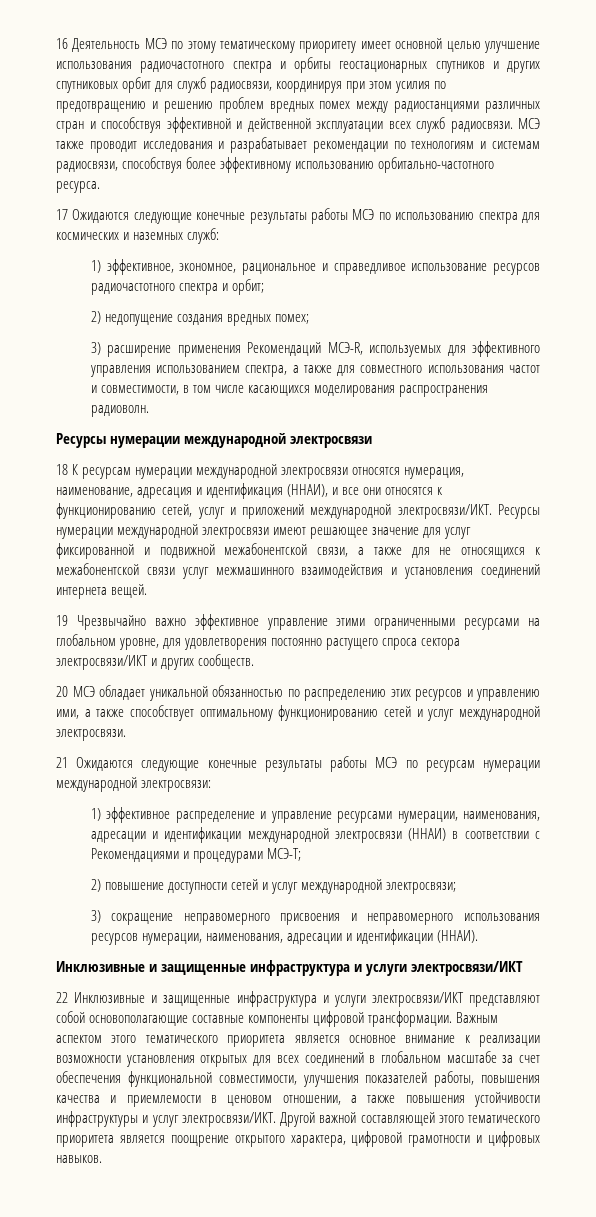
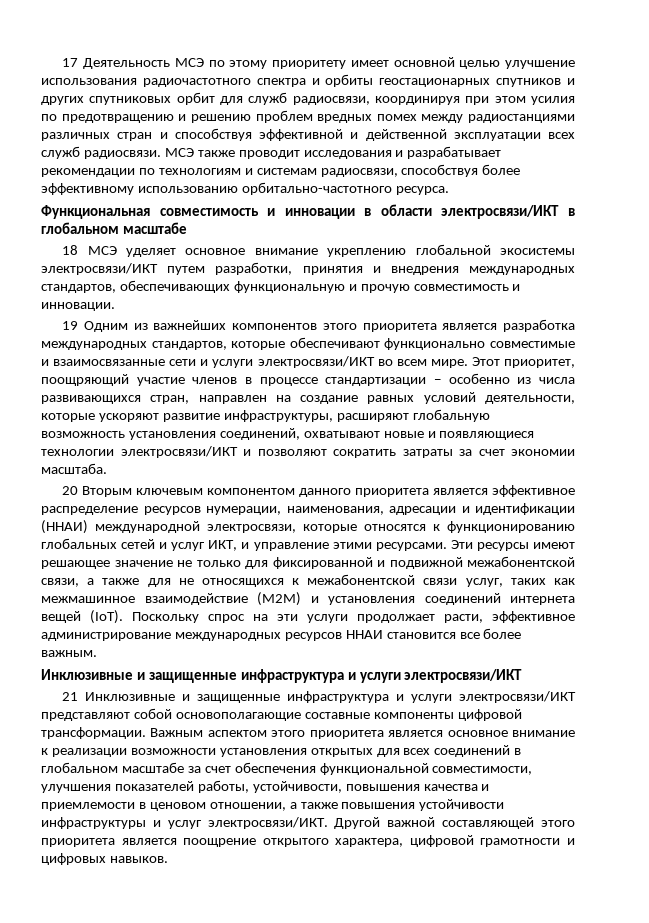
[56,38,68,49] 16 -> [62,58,79,67] 17
[220,41,295,53] тематическому -> (268, 64) none
[56,208,540,224] [56,228,220,244] [90,259,540,275] [90,279,265,295] [90,311,310,326] [90,341,540,357] [89,365,541,377] [90,385,489,397] [90,405,149,417] [56,433,373,448] [56,464,465,479] [56,483,443,499] [56,503,540,519] [56,524,472,539] 17 Ожидаются следующие конечные результаты работы МСЭ по использованию спектра для космических и наземных служб: // 1) эффективное, экономное, рациональное и справедливое использование ресурсов радиочастотного спектра и орбит; // 2) недопущение создания вредных помех; // 3) расширение применения Рекомендаций МСЭ-R, используемых для эффективного управления использованием спектра, а также для совместного использования частот и совместимости, в том числе касающихся моделирования распространения радиоволн. // Ресурсы нумерации международной электросвязи // 18 К ресурсам нумерации международной электросвязи относятся нумерация, наименование, адресация и идентификация (ННАИ), и все они относятся к функционированию сетей, услуг и приложений международной электросвязи/ИКТ. Ресурсы нумерации международной электросвязи имеют решающее значение для услуг -> [41,204,575,219] [41,222,187,234] [62,244,575,257] [41,262,575,275] [41,280,521,293] [41,302,115,311] [62,319,575,332] [41,337,575,350] [41,356,576,368] [41,373,575,386] [41,392,575,404] [41,409,490,422] [41,428,535,440] [41,446,575,458] [41,463,107,474] [62,485,576,497] [41,503,575,515] [41,520,575,534] [41,538,575,551] [41,560,268,569] Функциональная совместимость и инновации в области электросвязи/ИКТ в глобальном масштабе // 18 МСЭ уделяет основное внимание укреплению глобальной экосистемы электросвязи/ИКТ путем разработки, принятия и внедрения международных стандартов, обеспечивающих функциональную и прочую совместимость и инновации. // 19 Одним из важнейших компонентов этого приоритета является разработка международных стандартов, которые обеспечивают функционально совместимые и взаимосвязанные сети и услуги электросвязи/ИКТ во всем мире. Этот приоритет, поощряющий участие членов в процессе стандартизации − особенно из числа развивающихся стран, направлен на создание равных условий деятельности, которые ускоряют развитие инфраструктуры, расширяют глобальную возможность установления соединений, охватывают новые и появляющиеся технологии электросвязи/ИКТ и позволяют сократить затраты за счет экономии масштаба. // 20 Вторым ключевым компонентом данного приоритета является эффективное распределение ресурсов нумерации, наименования, адресации и идентификации (ННАИ) международной электросвязи, которые относятся к функционированию глобальных сетей и услуг ИКТ, и управление этими ресурсами. Эти ресурсы имеют решающее значение не только для
[181,564,541,579] [56,584,148,599] [56,614,540,630] [56,634,461,650] [56,654,255,670] [56,685,540,701] [56,705,540,721] [56,729,126,741] [56,756,540,772] [56,777,212,792] [90,807,540,823] [90,827,540,843] [90,848,302,863] [90,879,457,894] [90,910,540,925] [90,929,479,945] услуг межмашинного взаимодействия и установления соединений интернета вещей. // 19 Чрезвычайно важно эффективное управление этими ограниченными ресурсами на глобальном уровне, для удовлетворения постоянно растущего спроса сектора электросвязи/ИКТ и других сообществ. // 20 МСЭ обладает уникальной обязанностью по распределению этих ресурсов и управлению ими, а также способствует оптимальному функционированию сетей и услуг международной электросвязи. // 21 Ожидаются следующие конечные результаты работы МСЭ по ресурсам нумерации международной электросвязи: // 1) эффективное распределение и управление ресурсами нумерации, наименования, адресации и идентификации международной электросвязи (ННАИ) в соответствии с Рекомендациями и процедурами МСЭ-Т; // 2) повышение доступности сетей и услуг международной электросвязи; // 3) сокращение неправомерного присвоения и неправомерного использования ресурсов нумерации, наименования, адресации и идентификации (ННАИ). -> [465,578,575,587] [41,592,575,606] [41,610,575,624] [41,628,522,641] [41,650,97,657] услуг, таких как межмашинное взаимодействие (M2M) и установления соединений интернета вещей (IoT). Поскольку спрос на эти услуги продолжает расти, эффективное администрирование международных ресурсов ННАИ становится все более важным.
[56,992,68,1003] 22 -> [62,692,79,701] 21
[145,1035,218,1043] тематического -> (306, 733) none
(475, 1079) none -> [252,781,342,793] устойчивости,
[468,1115,540,1123] тематического -> (576, 823) none

